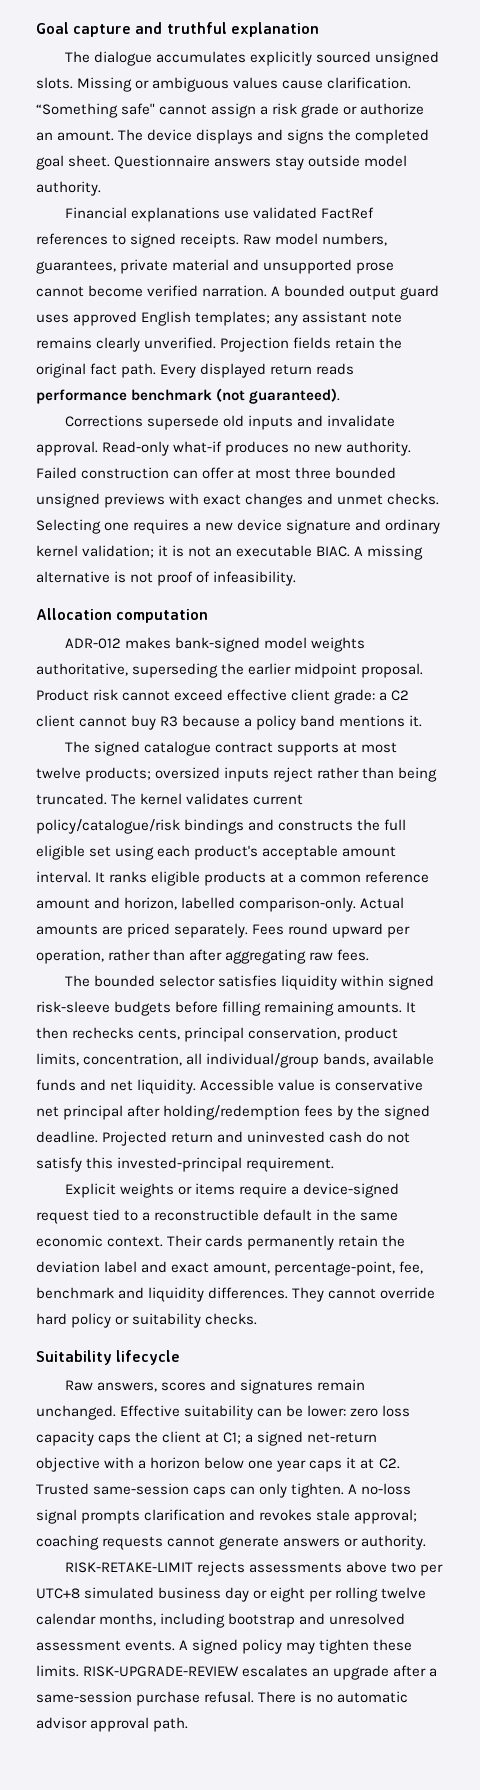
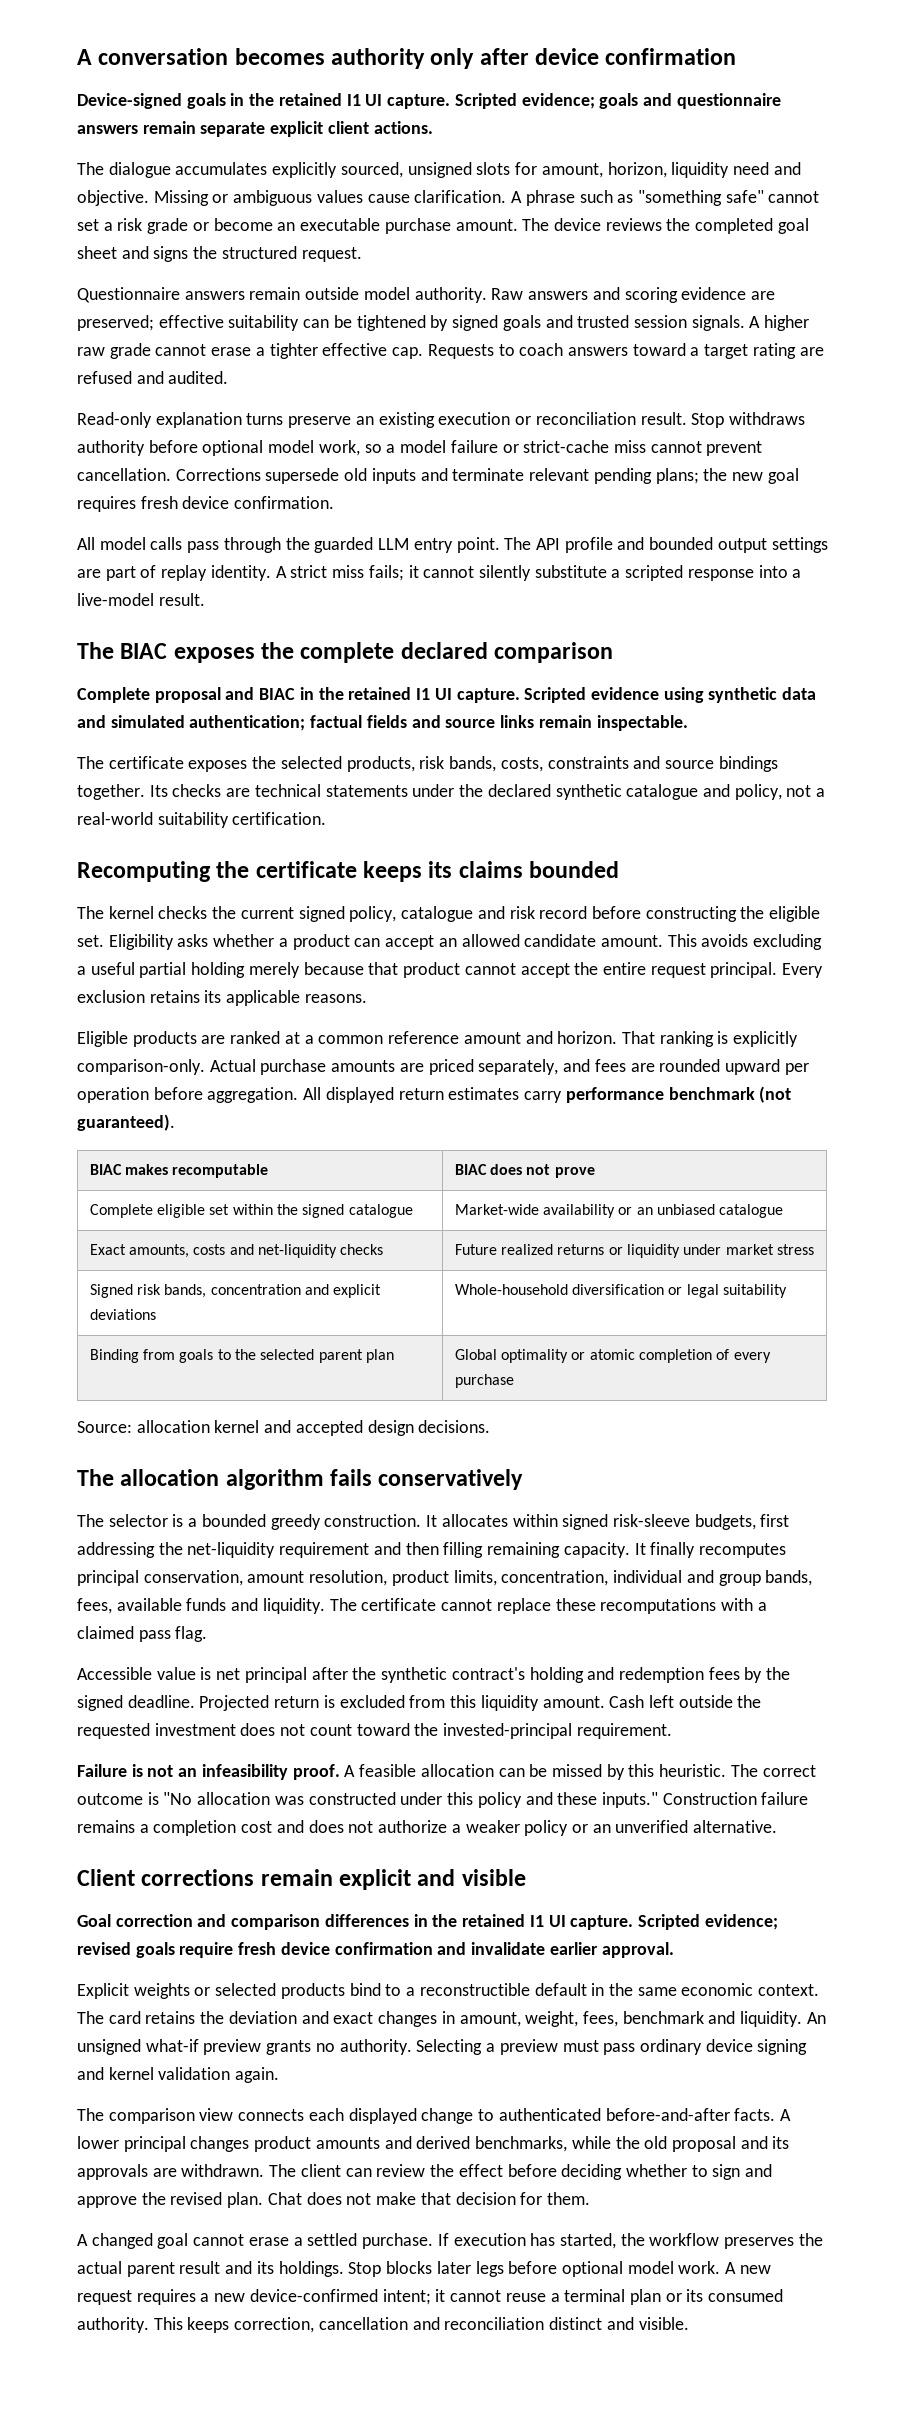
[36,22,319,37] [65,51,440,66] [36,77,73,89] Goal capture and truthful explanation // The dialogue accumulates explicitly sourced unsigned slots. -> [77,48,737,69] [77,93,781,109] [77,121,433,137] [77,162,801,178] [77,190,149,206] A conversation becomes authority only after device confirmation // Device-signed goals in the retained I1 UI capture. Scripted evidence; goals and questionnaire answers remain separate explicit client actions. // The dialogue accumulates explicitly sourced, unsigned slots for amount, horizon, liquidity need and objective.
[36,103,118,118] “Something -> [511,190,722,206] A phrase such as "something
[211,103,257,118] assign -> [77,219,99,231] set
[360,103,425,115] [36,129,430,144] [36,155,111,170] authorize an amount. The device displays and signs the completed goal sheet. -> [213,218,809,234] [77,246,362,262] become an executable purchase amount. The device reviews the completed goal sheet and signs the structured request. //
[275,156,305,170] stay -> [249,287,301,300] remain
[65,207,375,222] [36,233,388,248] [36,259,395,274] [36,285,440,300] [36,311,403,326] [36,337,403,352] [36,363,355,378] [36,388,341,404] // Financial explanations use validated FactRef references to signed receipts. Raw model numbers, guarantees, private material and unsupported prose cannot become verified narration. A bounded output guard uses approved English templates; any assistant note remains clearly unverified. Projection fields retain the original fact path. Every displayed return reads performance benchmark (not guaranteed). // -> [491,287,775,303] [77,315,810,331] [77,343,824,359] [77,371,229,384] [77,412,805,428] [77,440,763,456] [77,468,171,481] Raw answers and scoring evidence are preserved; effective suitability can be tightened by signed goals and trusted session signals. A higher raw grade cannot erase a tighter effective cap. Requests to coach answers toward a target rating are refused and audited. // Read-only explanation turns preserve an existing execution or reconciliation result. Stop withdraws authority before optional model work, so a model failure or strict-cache miss cannot prevent cancellation.
[327,415,396,427] [36,441,412,456] [36,467,397,479] [36,493,440,508] [36,519,441,534] [36,545,424,560] [36,571,297,586] [36,608,209,623] [65,637,366,652] [36,663,424,678] [36,689,410,704] [36,715,423,730] [65,741,398,756] [36,767,438,782] [36,793,304,805] [36,819,407,834] [36,845,397,860] [36,871,267,886] invalidate approval. Read-only what-if produces no new authority. Failed construction can offer at most three bounded unsigned previews with exact changes and unmet checks. Selecting one requires a new device signature and ordinary kernel validation; it is not an executable BIAC. A missing alternative is not proof of infeasibility. // Allocation computation // ADR-012 makes bank-signed model weights authoritative, superseding the earlier midpoint proposal. Product risk cannot exceed effective client grade: a C2 client cannot buy R3 because a policy band mentions it. // The signed catalogue contract supports at most twelve products; oversized inputs reject rather than being truncated. The kernel validates current policy/catalogue/risk bindings and constructs the full eligible set using each product's acceptable amount interval. It ranks eligible products -> [452,468,799,484] [77,496,335,512] [77,537,828,553] [77,565,802,581] [77,593,205,606] [77,642,614,663] [77,687,817,703] [77,715,688,731] [77,756,778,772] [77,784,826,800] [77,812,327,828] [77,861,620,882] [77,906,821,922] [77,934,823,950] [77,962,824,978] [77,990,367,1006] [77,1031,281,1047] terminate relevant pending plans; the new goal requires fresh device confirmation. // All model calls pass through the guarded LLM entry point. The API profile and bounded output settings are part of replay identity. A strict miss fails; it cannot silently substitute a scripted response into a live-model result. // The BIAC exposes the complete declared comparison // Complete proposal and BIAC in the retained I1 UI capture. Scripted evidence using synthetic data and simulated authentication; factual fields and source links remain inspectable. // The certificate exposes the selected products, risk bands, costs, constraints and source bindings together. Its checks are technical statements under the declared synthetic catalogue and policy, not a real-world suitability certification. // Recomputing the certificate keeps its claims bounded // The kernel checks the current signed policy, catalogue and risk record before constructing the eligible set. Eligibility asks whether a product can accept an allowed candidate amount. This avoids excluding a useful partial holding merely because that product cannot accept the entire request principal. Every exclusion retains its applicable reasons. // Eligible products are ranked
[124,897,236,910] horizon, labelled -> [557,1031,799,1047] horizon. That ranking is explicitly
(405, 903) none -> [260,1059,327,1075] purchase
[174,923,411,938] [36,949,370,964] [65,975,435,990] [36,1001,417,1016] [36,1027,399,1042] [36,1053,435,1068] [36,1079,197,1094] separately. Fees round upward per operation, rather than after aggregating raw fees. // The bounded selector satisfies liquidity within signed risk-sleeve budgets before filling remaining amounts. It then rechecks cents, principal conservation, product limits, concentration, all individual/group bands, available funds and net liquidity. -> [478,1059,809,1075] [77,1086,792,1103] [77,1114,175,1131] [89,1164,269,1178] [454,1164,595,1178] [89,1204,413,1218] [454,1204,784,1218] [89,1244,384,1258] [454,1244,814,1258] [89,1284,382,1298] [89,1309,156,1320] [454,1284,787,1298] [89,1349,394,1363] [454,1349,771,1363] [454,1374,514,1388] [77,1420,491,1436] [77,1469,524,1490] [77,1514,790,1530] [77,1542,786,1558] [77,1570,813,1586] [77,1598,767,1614] [77,1626,208,1642] separately, and fees are rounded upward per operation before aggregation. All displayed return estimates carry performance benchmark (not guaranteed). // BIAC makes recomputable | BIAC does not prove // Complete eligible set within the signed catalogue | Market-wide availability or an unbiased catalogue // Exact amounts, costs and net-liquidity checks | Future realized returns or liquidity under market stress // Signed risk bands, concentration and explicit deviations | Whole-household diversification or legal suitability // Binding from goals to the selected parent plan | Global optimality or atomic completion of every purchase // Source: allocation kernel and accepted design decisions. // The allocation algorithm fails conservatively // The selector is a bounded greedy construction. It allocates within signed risk-sleeve budgets, first addressing the net-liquidity requirement and then filling remaining capacity. It finally recomputes principal conservation, amount resolution, product limits, concentration, individual and group bands, fees, available funds and liquidity. The certificate cannot replace these recomputations with a claimed pass flag. //
[335,1079,424,1091] conservative -> (212, 1673) none
[163,1105,301,1120] holding/redemption -> [352,1667,704,1683] the synthetic contract's holding and redemption
[217,1131,411,1143] [36,1157,335,1172] [65,1183,400,1198] [36,1209,121,1224] and uninvested cash do not satisfy this invested-principal requirement. // Explicit weights or items require a device-signed request tied -> [323,1695,762,1711] [77,1723,672,1739] [77,1764,816,1780] [77,1792,809,1808] [77,1820,778,1836] [77,1869,526,1890] [77,1914,778,1930] [77,1942,674,1958] [77,1983,381,1999] is excluded from this liquidity amount. Cash left outside the requested investment does not count toward the invested-principal requirement. // Failure is not an infeasibility proof. A feasible allocation can be missed by this heuristic. The correct outcome is "No allocation was constructed under this policy and these inputs." Construction failure remains a completion cost and does not authorize a weaker policy or an unverified alternative. // Client corrections remain explicit and visible // Goal correction and comparison differences in the retained I1 UI capture. Scripted evidence; revised goals require fresh device confirmation and invalidate earlier approval. // Explicit weights or selected products bind
[167,1235,379,1250] Their cards permanently retain -> [77,2011,196,2024] The card retains
[104,1261,138,1273] label -> (297, 2017) none
[213,1261,424,1276] [36,1287,436,1302] [36,1313,258,1328] [36,1350,181,1365] [65,1379,366,1394] [36,1405,411,1420] [36,1431,378,1446] [36,1457,400,1472] [36,1483,412,1498] [36,1509,418,1524] [36,1535,427,1550] [65,1561,444,1576] [36,1587,427,1602] [36,1613,406,1628] [36,1639,413,1654] [36,1665,438,1680] [36,1691,409,1706] [36,1717,189,1732] amount, percentage-point, fee, benchmark and liquidity differences. They cannot override hard policy or suitability checks. // Suitability lifecycle // Raw answers, scores and signatures remain unchanged. Effective suitability can be lower: zero loss capacity caps the client at C1; a signed net-return objective with a horizon below one year caps it at C2. Trusted same-session caps can only tighten. A no-loss signal prompts clarification and revokes stale approval; coaching requests cannot generate answers or authority. // RISK-RETAKE-LIMIT rejects assessments above two per UTC+8 simulated business day or eight per rolling twelve calendar months, including bootstrap and unresolved assessment events. A signed policy may tighten these limits. RISK-UPGRADE-REVIEW escalates an upgrade after a same-session purchase refusal. There is no automatic advisor approval path. -> [378,2011,826,2027] [77,2039,808,2055] [77,2067,280,2083] [77,2108,791,2124] [77,2136,790,2152] [77,2164,773,2180] [77,2192,590,2208] [77,2233,823,2249] [77,2261,771,2277] [77,2289,784,2305] [77,2317,689,2333] changes in amount, weight, fees, benchmark and liquidity. An unsigned what-if preview grants no authority. Selecting a preview must pass ordinary device signing and kernel validation again. // The comparison view connects each displayed change to authenticated before-and-after facts. A lower principal changes product amounts and derived benchmarks, while the old proposal and its approvals are withdrawn. The client can review the effect before deciding whether to sign and approve the revised plan. Chat does not make that decision for them. // A changed goal cannot erase a settled purchase. If execution has started, the workflow preserves the actual parent result and its holdings. Stop blocks later legs before optional model work. A new request requires a new device-confirmed intent; it cannot reuse a terminal plan or its consumed authority. This keeps correction, cancellation and reconciliation distinct and visible.

